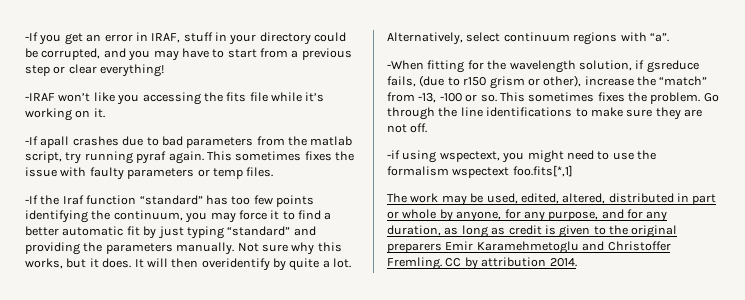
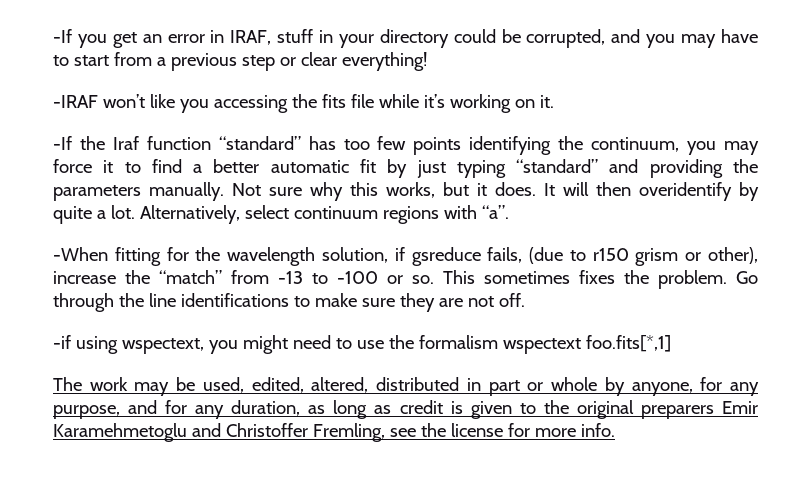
[25,136,353,148] [25,151,354,164] [25,167,274,180] // -If apall crashes due to bad parameters from the matlab script, try running pyraf again. This sometimes fixes the issue with faulty parameters or temp files. -> (554, 101) none
[418,93,437,103] -13, -> [278,271,328,284] -13 to
[387,257,577,270] Fremling. CC by attribution 2014. -> [312,423,615,442] Fremling, see the license for more info.

